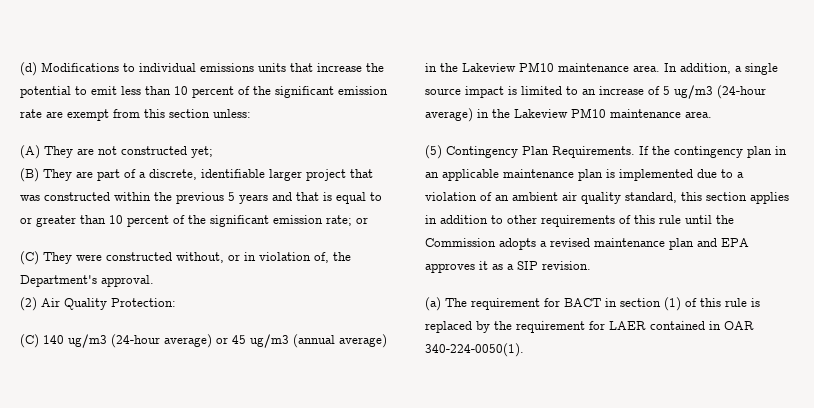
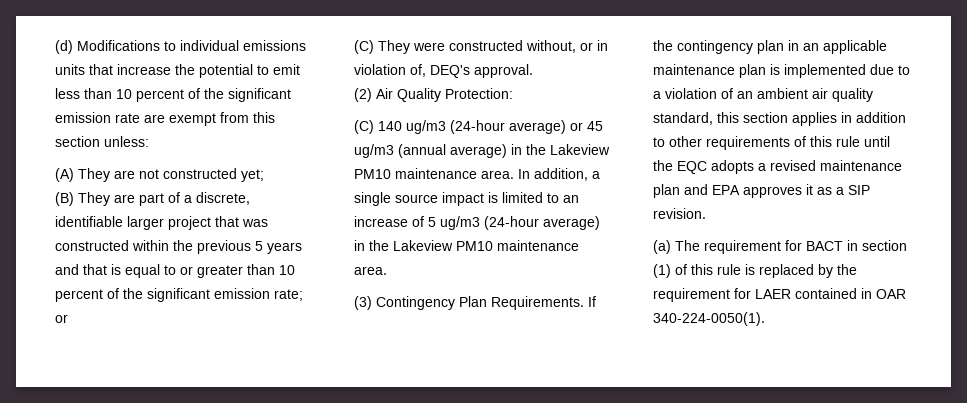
[333,252,351,261] [20,275,97,287] the Department's -> [430,65,470,78] DEQ's
[425,145,442,159] (5) -> [354,296,372,310] (3)
[425,238,496,247] Commission -> [677,161,707,174] EQC

